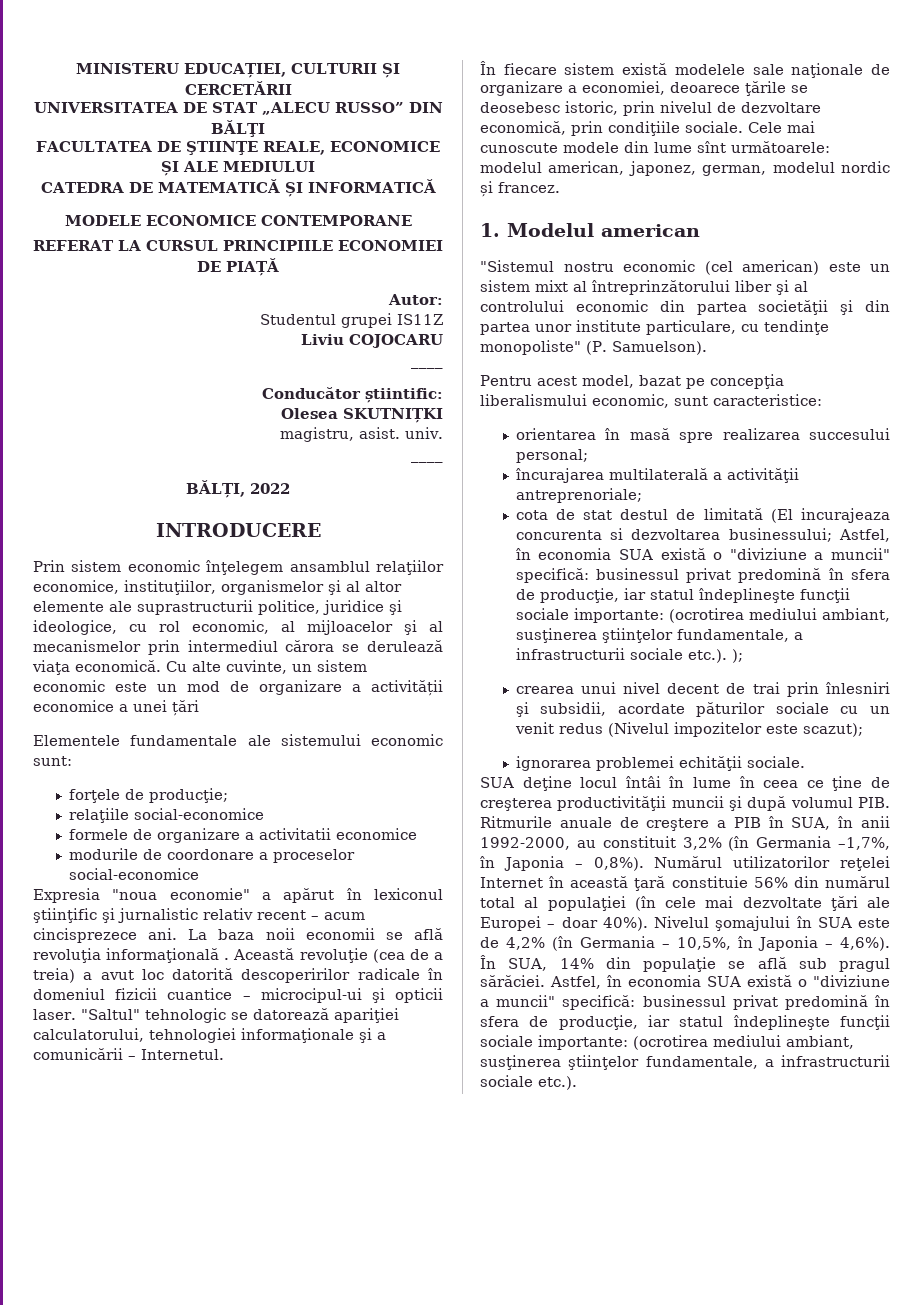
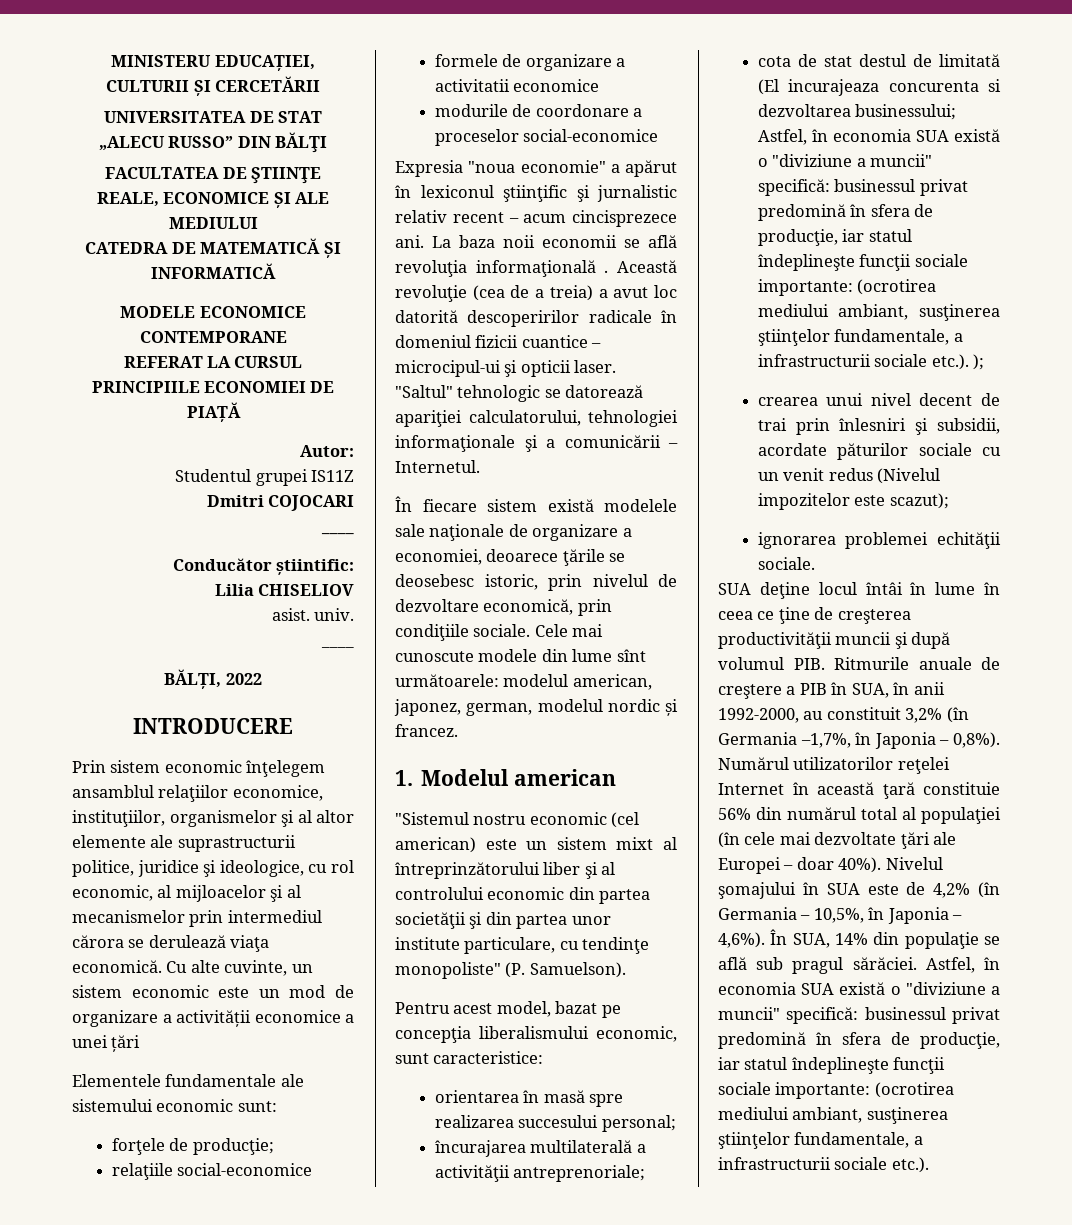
[301,334,443,348] Liviu COJOCARU -> [206,495,354,511] Dmitri COJOCARI
[281,408,443,423] [280,427,355,442] Olesea SKUTNIȚKI // magistru, -> [214,584,354,596] Lilia CHISELIOV //

